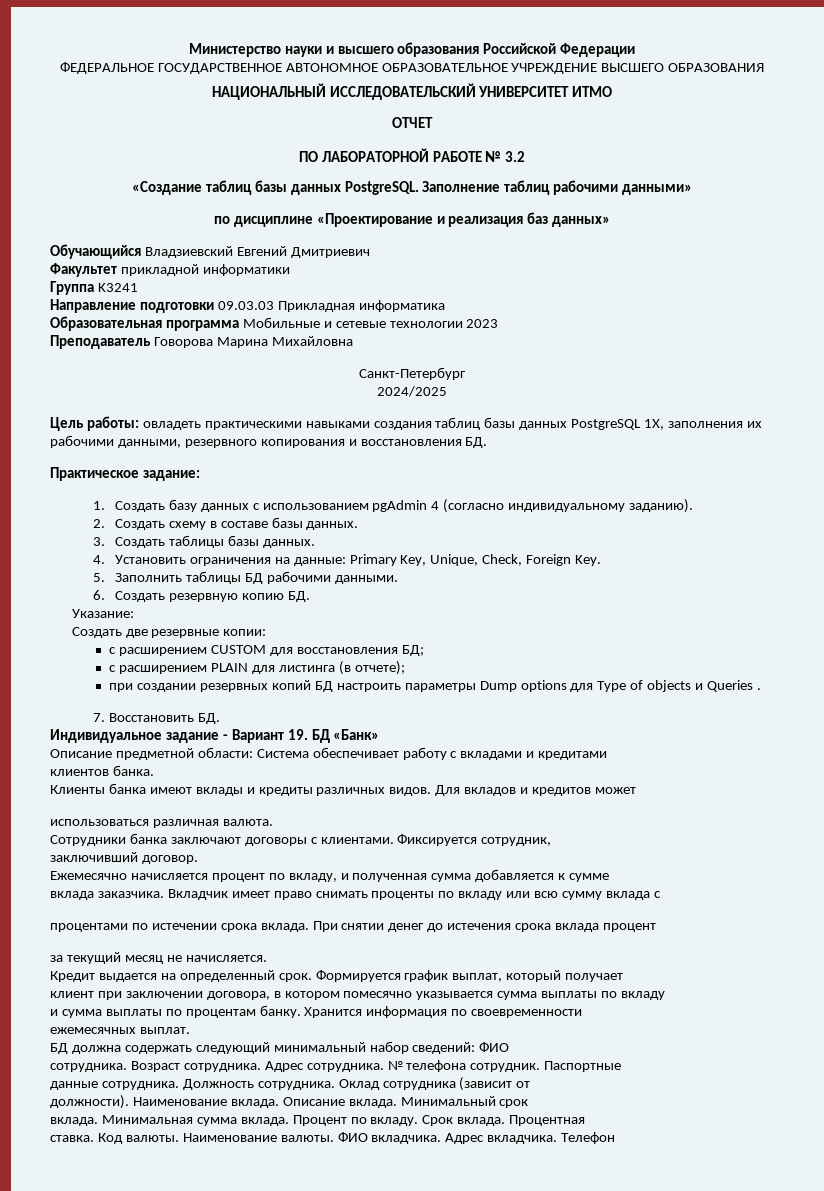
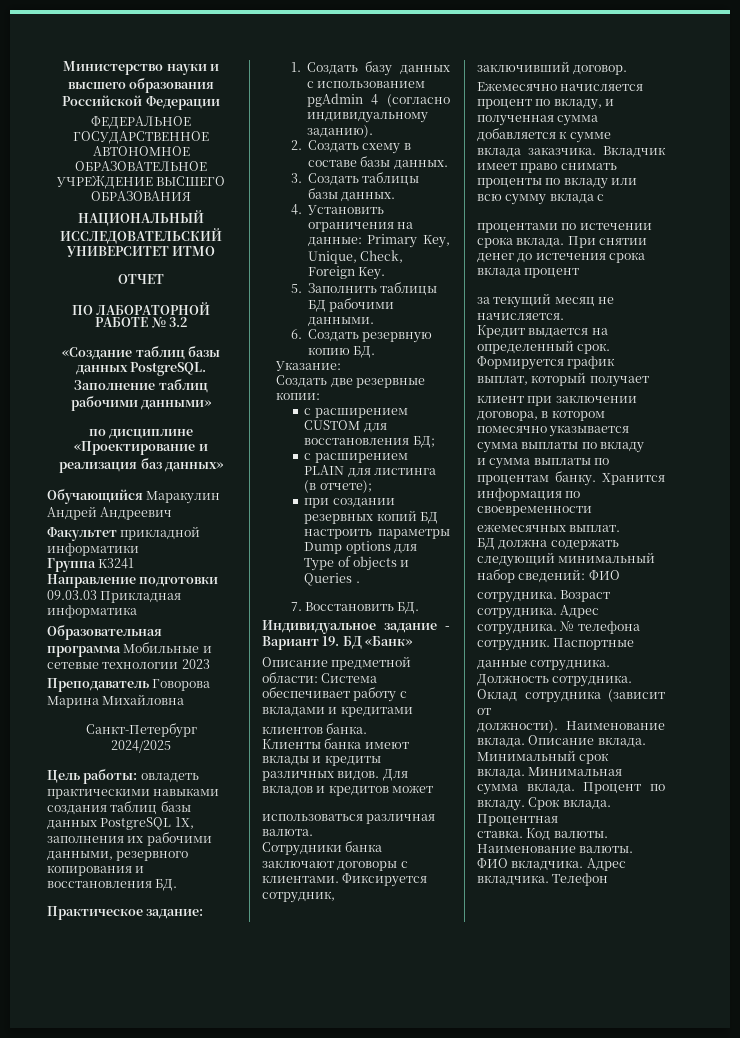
[144,246,370,258] Владзиевский Евгений Дмитриевич -> [146,491,221,504] [47,506,173,520] Маракулин Андрей Андреевич

